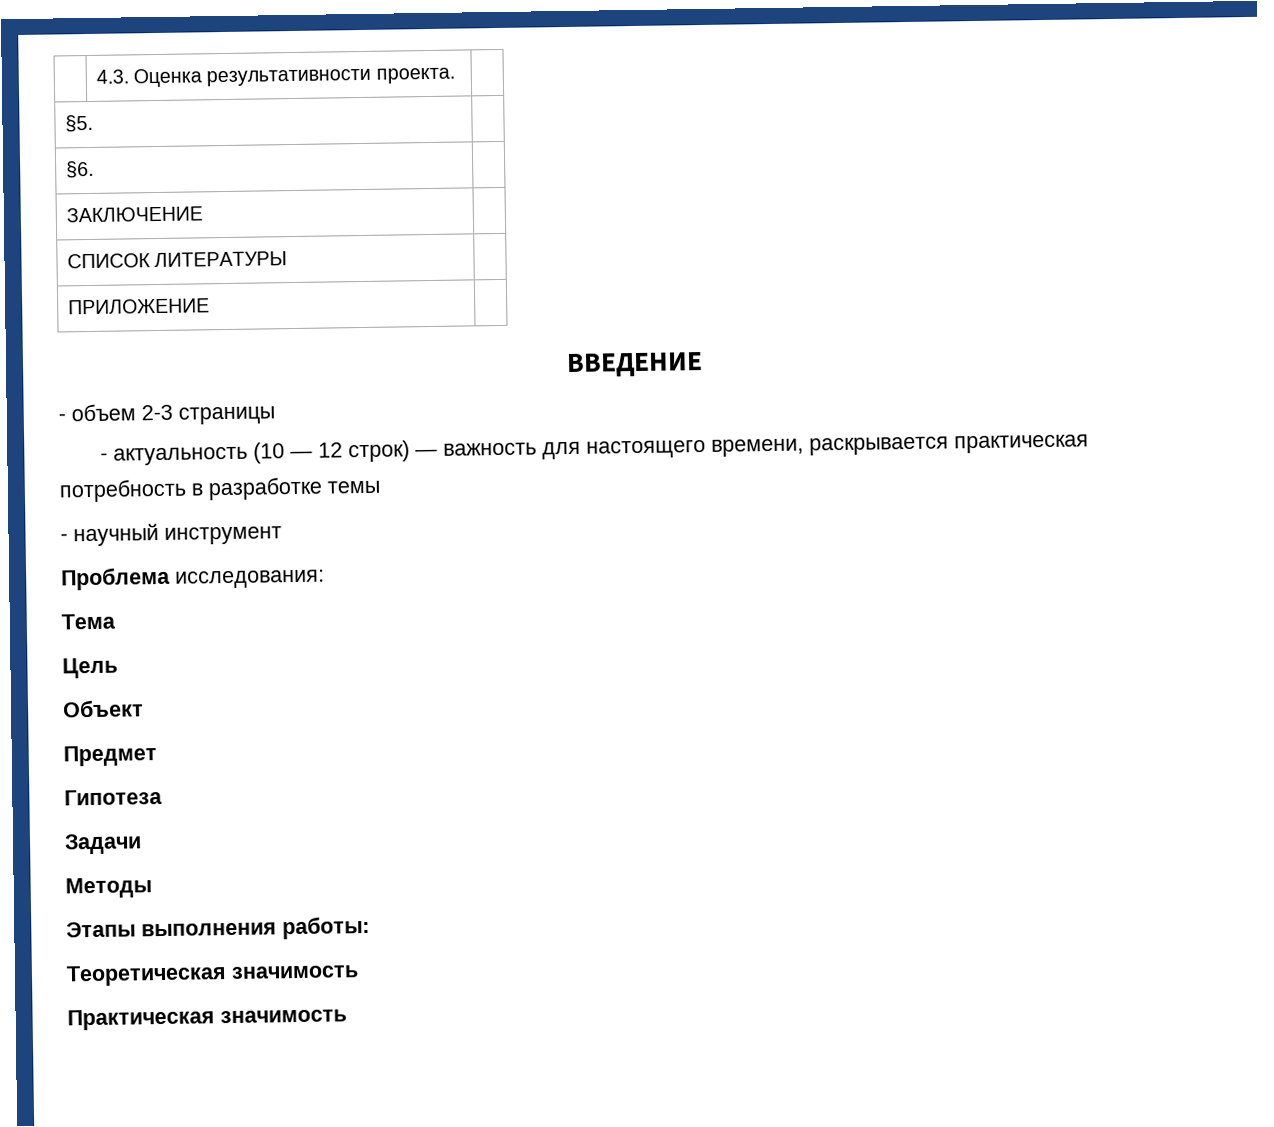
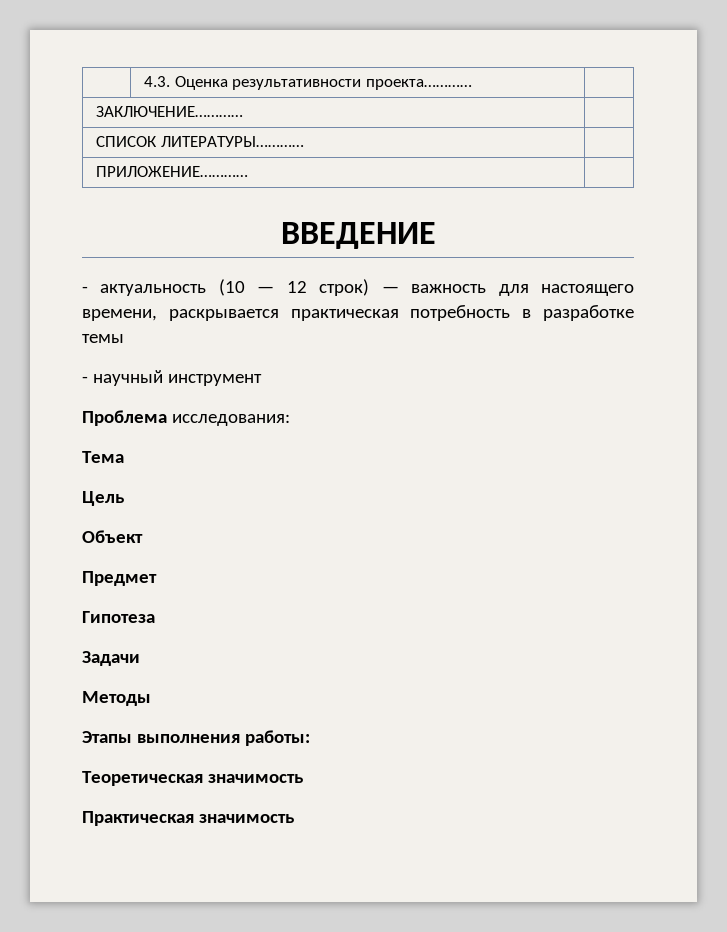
[375,67,455,84] [64,114,93,133] [65,160,94,179] [65,206,203,223] проекта. | // §5. | // §6. | // ЗАКЛЮЧЕНИЕ -> [365,79,472,90] [96,106,244,117] проекта………… | // ЗАКЛЮЧЕНИЕ…………
[154,251,288,268] [67,298,210,315] ЛИТЕРАТУРЫ | // ПРИЛОЖЕНИЕ -> [160,136,304,147] [96,166,249,177] ЛИТЕРАТУРЫ………… | // ПРИЛОЖЕНИЕ…………
[58,403,275,425] // - объем 2-3 страницы -> (436, 235) none

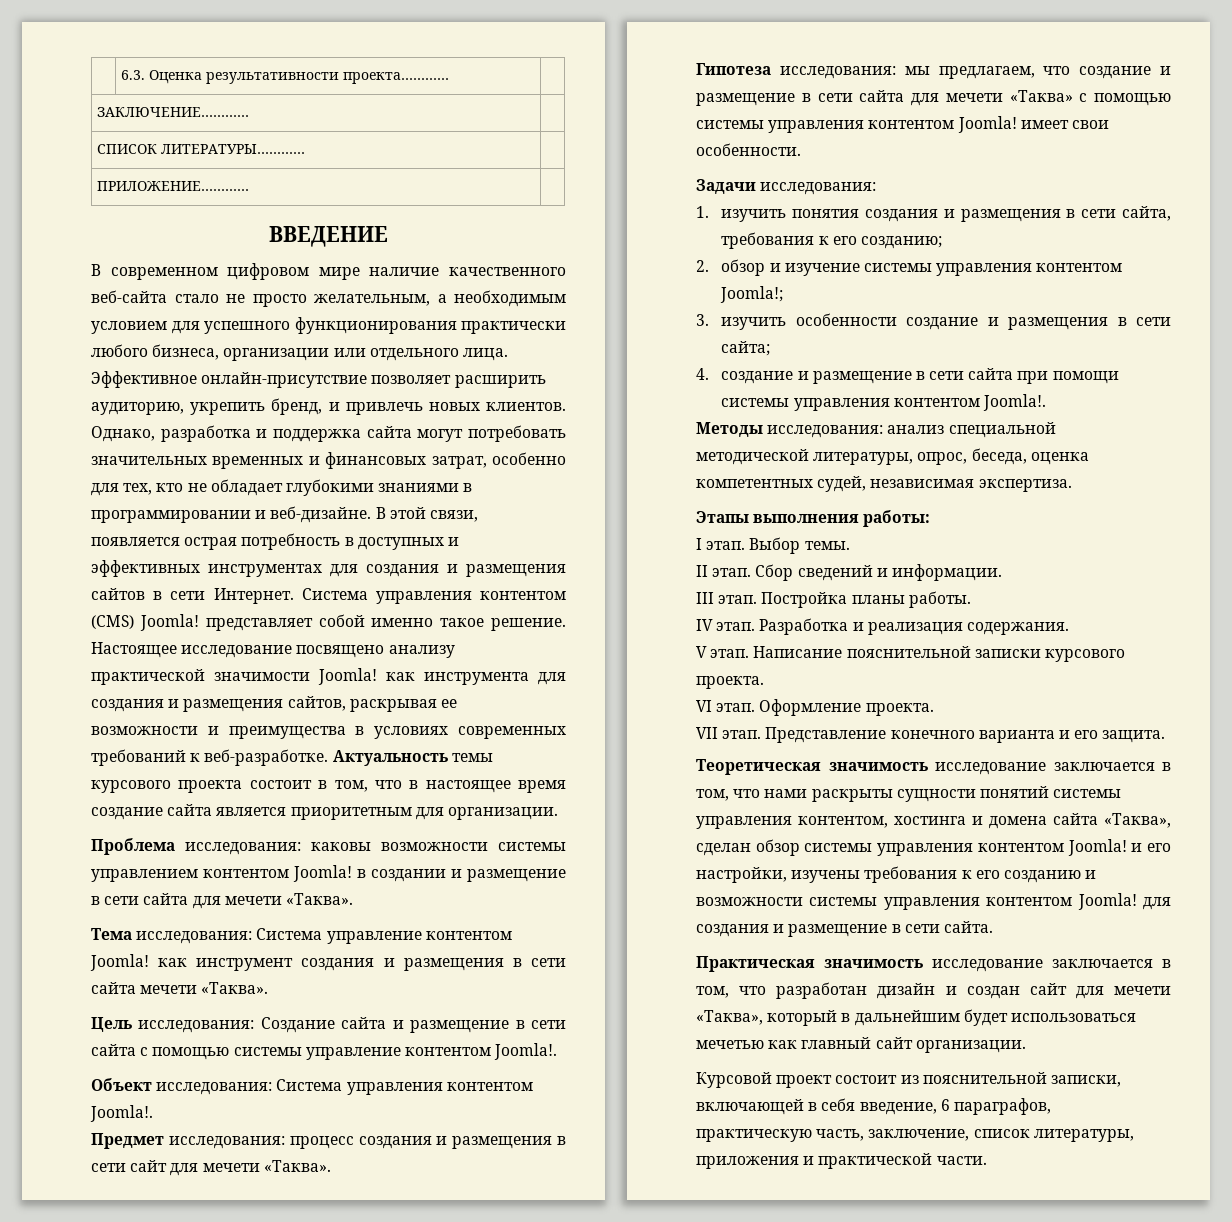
[144,76,171,87] | 4.3. -> [121,70,146,80] | 6.3.
[82,279,634,296] [82,305,634,321] [82,334,124,343] [82,370,262,386] [82,410,290,426] [82,451,124,463] [82,491,124,506] [82,530,143,543] [82,571,157,586] [82,611,155,623] [82,651,140,666] [82,691,151,706] [82,730,310,746] [82,771,303,786] [82,811,294,826] - актуальность (10 — 12 строк) — важность для настоящего времени, раскрывается практическая потребность в разработке темы // - научный инструмент // Проблема исследования: // Тема // Цель // Объект // Предмет // Гипотеза // Задачи // Методы // Этапы выполнения работы: // Теоретическая значимость // Практическая значимость -> [91,263,566,280] [91,290,566,307] [91,317,566,334] [91,344,508,361] [91,371,546,388] [91,398,566,415] [91,425,566,442] [91,452,566,469] [91,479,473,496] [91,506,478,523] [91,533,459,550] [91,560,566,577] [91,588,566,604] [91,614,566,631] [91,642,455,658] [91,668,566,685] [91,696,457,712] [91,726,566,739] [91,749,493,766] [91,780,566,793] [91,804,558,820] [91,838,566,855] [91,865,566,882] [91,893,353,909] [91,928,512,944] [90,954,567,971] [91,982,269,994] [91,1017,566,1033] [91,1043,558,1060] [91,1078,533,1095] [90,1105,153,1122] [91,1133,566,1149] [91,1160,331,1176] [696,63,1171,79] [696,90,1171,106] [696,116,1109,133] [696,143,801,156] [696,179,877,195] [696,206,1171,222] [721,232,942,249] [696,259,1123,276] [720,286,784,303] [696,313,1171,330] [721,341,771,356] [696,368,1119,384] [721,394,1046,411] [696,422,1056,438] [696,448,1089,465] [696,476,1072,492] [696,510,931,527] [696,537,850,554] [696,564,1002,581] [696,591,971,608] [696,618,1069,635] [696,646,1125,662] [696,676,764,689] [696,699,934,716] [696,727,1166,743] [696,759,1171,775] [696,786,1122,802] [696,813,1171,829] [696,839,1171,856] [696,866,1097,883] [696,893,1171,910] [696,921,993,937] [696,956,1171,972] [696,982,1171,999] [696,1009,1136,1026] [696,1037,1026,1053] [696,1072,1121,1088] [696,1098,1051,1115] [696,1129,1134,1142] [696,1153,987,1169] В современном цифровом мире наличие качественного веб-сайта стало не просто желательным, а необходимым условием для успешного функционирования практически любого бизнеса, организации или отдельного лица. Эффективное онлайн-присутствие позволяет расширить аудиторию, укрепить бренд, и привлечь новых клиентов. Однако, разработка и поддержка сайта могут потребовать значительных временных и финансовых затрат, особенно для тех, кто не обладает глубокими знаниями в программировании и веб-дизайне. В этой связи, появляется острая потребность в доступных и эффективных инструментах для создания и размещения сайтов в сети Интернет. Система управления контентом (CMS) Joomla! представляет собой именно такое решение. Настоящее исследование посвящено анализу практической значимости Joomla! как инструмента для создания и размещения сайтов, раскрывая ее возможности и преимущества в условиях современных требований к веб-разработке. Актуальность темы курсового проекта состоит в том, что в настоящее время создание сайта является приоритетным для организации. // Проблема исследования: каковы возможности системы управлением контентом Joomla! в создании и размещение в сети сайта для мечети «Таква». // Тема исследования: Система управление контентом Joomla! как инструмент создания и размещения в сети сайта мечети «Таква». // Цель исследования: Cоздание сайта и размещение в сети сайта с помощью системы управление контентом Joomla!. // Объект исследования: Система управления контентом Joomla!. // Предмет исследования: процесс создания и размещения в сети сайт для мечети «Таква». // Гипотеза исследования: мы предлагаем, что создание и размещение в сети сайта для мечети «Таква» с помощью системы управления контентом Joomla! имеет свои особенности. // Задачи исследования: // 1. изучить понятия создания и размещения в сети сайта, требования к его созданию; // 2. обзор и изучение системы управления контентом Joomla!; // 3. изучить особенности создание и размещения в сети сайта; // 4. создание и размещение в сети сайта при помощи системы управления контентом Joomla!. // Методы исследования: анализ специальной методической литературы, опрос, беседа, оценка компетентных судей, независимая экспертиза. // Этапы выполнения работы: // I этап. Выбор темы. // II этап. Сбор сведений и информации. // III этап. Постройка планы работы. // IV этап. Разработка и реализация содержания. // V этап. Написание пояснительной записки курсового проекта. // VI этап. Оформление проекта. // VII этап. Представление конечного варианта и его защита. // Теоретическая значимость исследование заключается в том, что нами раскрыты сущности понятий системы управления контентом, хостинга и домена сайта «Таква», сделан обзор системы управления контентом Joomla! и его настройки, изучены требования к его созданию и возможности системы управления контентом Joomla! для создания и размещение в сети сайта. // Практическая значимость исследование заключается в том, что разработан дизайн и создан сайт для мечети «Таква», который в дальнейшим будет использоваться мечетью как главный сайт организации. // Курсовой проект состоит из пояснительной записки, включающей в себя введение, 6 параграфов, практическую часть, заключение, список литературы, приложения и практической части.

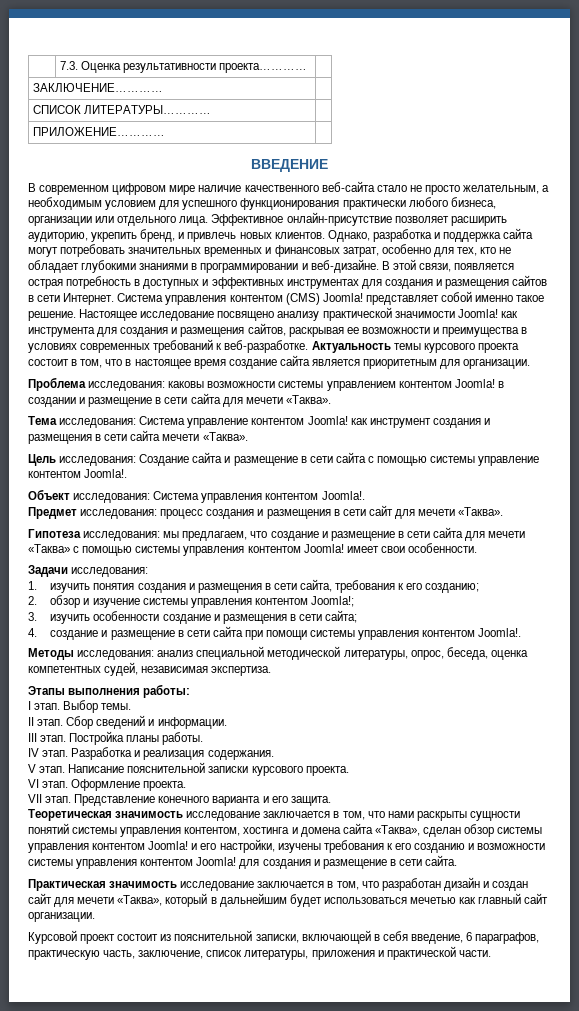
[121,70,146,80] | 6.3. -> [59,61,78,70] | 7.3.

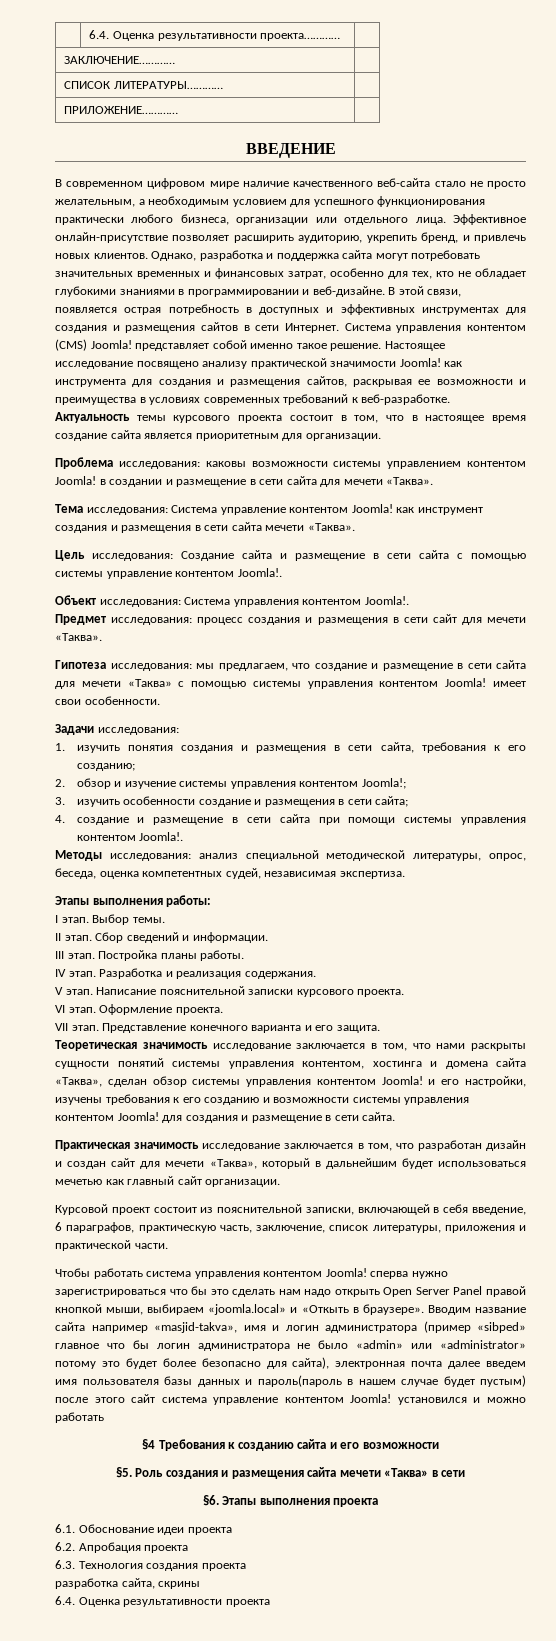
[59,61,78,70] | 7.3. -> [89,30,110,39] | 6.4.
(491, 953) none -> [55,1268,448,1279] [55,1286,526,1297] [55,1304,526,1315] [55,1321,526,1333] [55,1340,526,1351] [55,1357,526,1369] [55,1375,526,1387] [55,1394,526,1405] [55,1412,104,1423] [142,1439,439,1451] [115,1467,466,1479] [202,1495,379,1507] [55,1524,232,1535] [55,1542,189,1553] [55,1560,246,1571] [55,1578,201,1589] [55,1596,270,1607] // Чтобы работать система управления контентом Joomla! сперва нужно зарегистрироваться что бы это сделать нам надо открыть Open Server Panel правой кнопкой мыши, выбираем «joomla.local» и «Откыть в браузере». Вводим название сайта например «masjid-takva», имя и логин администратора (пример «sibped» главное что бы логин администратора не было «admin» или «administrator» потому это будет более безопасно для сайта), электронная почта далее введем имя пользователя базы данных и пароль(пароль в нашем случае будет пустым) после этого сайт система управление контентом Joomla! установился и можно работать // §4 Требования к созданию сайта и его возможности // §5. Роль создания и размещения сайта мечети «Таква» в сети // §6. Этапы выполнения проекта // 6.1. Обоснование идеи проекта // 6.2. Апробация проекта // 6.3. Технология создания проекта // разработка сайта, скрины // 6.4. Оценка результативности проекта

